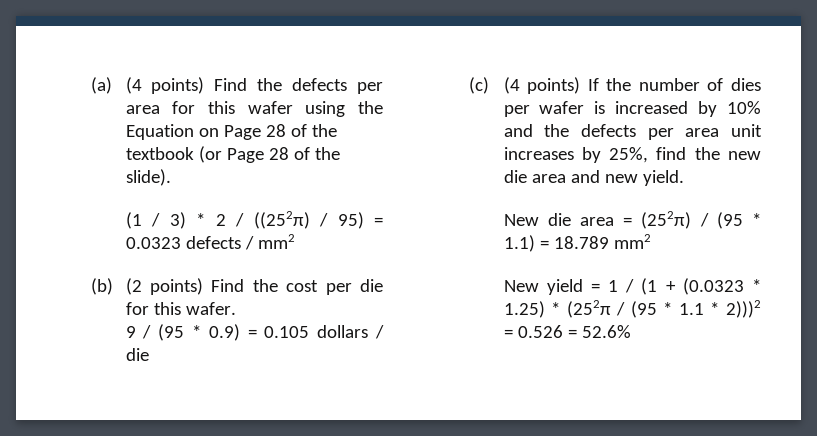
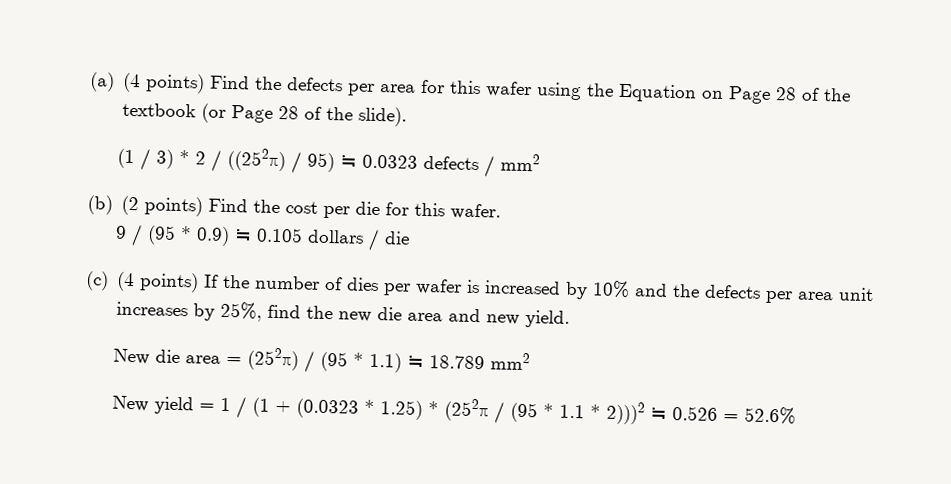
[374,217,383,226] = -> [339,155,357,168] ≒
[247,329,257,338] = -> [233,229,252,242] ≒
[539,240,549,249] = -> [406,355,424,368] ≒
[503,329,513,338] = -> [649,407,667,420] ≒

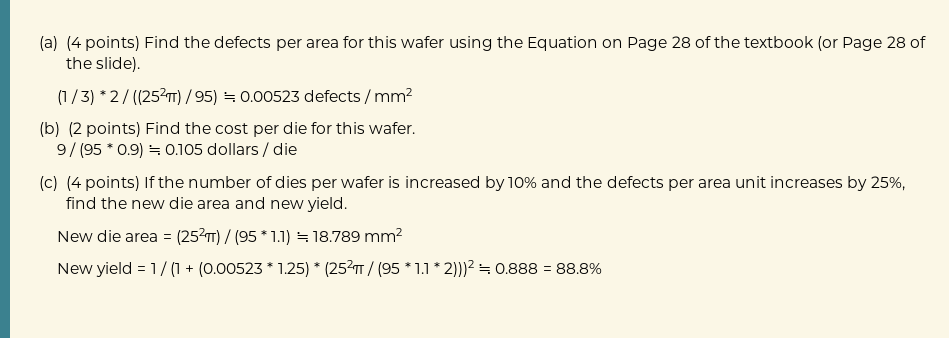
[361,154,418,169] 0.0323 -> [239,90,300,102] 0.00523
[295,398,359,419] (0.0323 -> [198,262,264,277] (0.00523
[671,406,796,425] 0.526 = 52.6% -> [495,263,602,274] 0.888 = 88.8%

